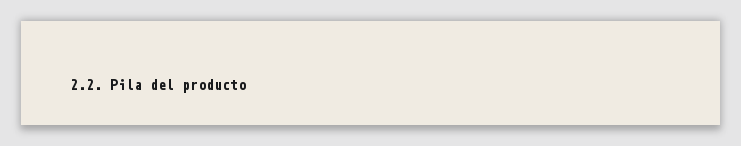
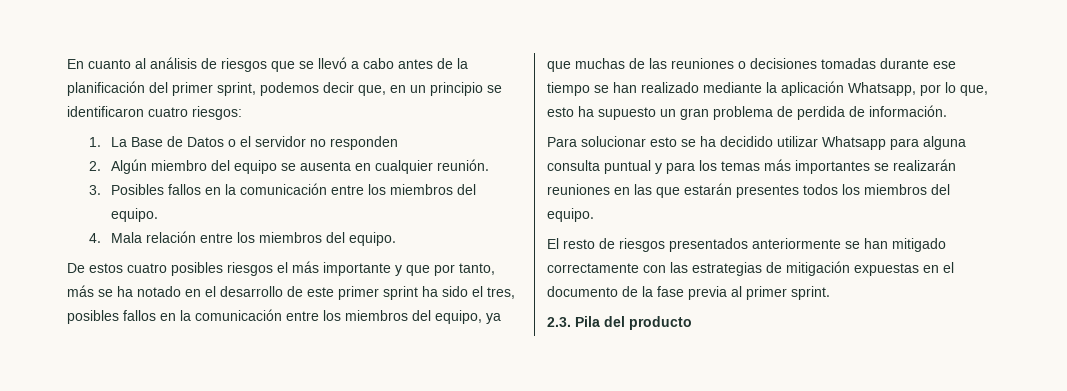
[70,79,102,90] 2.2. -> [67,57,468,72] [67,81,502,96] [67,106,242,120] [88,136,398,150] [88,159,489,174] [88,183,476,195] [110,208,158,222] [88,231,396,246] [67,261,495,276] [67,285,515,300] [67,309,501,324] [547,58,956,72] [547,81,988,96] [547,105,947,120] [547,136,966,150] [547,159,956,174] [547,183,950,198] [547,208,594,222] [547,238,946,252] [547,261,954,276] [547,286,830,300] [547,317,571,327] En cuanto al análisis de riesgos que se llevó a cabo antes de la planificación del primer sprint, podemos decir que, en un principio se identificaron cuatro riesgos: // 1. La Base de Datos o el servidor no responden // 2. Algún miembro del equipo se ausenta en cualquier reunión. // 3. Posibles fallos en la comunicación entre los miembros del equipo. // 4. Mala relación entre los miembros del equipo. // De estos cuatro posibles riesgos el más importante y que por tanto, más se ha notado en el desarrollo de este primer sprint ha sido el tres, posibles fallos en la comunicación entre los miembros del equipo, ya que muchas de las reuniones o decisiones tomadas durante ese tiempo se han realizado mediante la aplicación Whatsapp, por lo que, esto ha supuesto un gran problema de perdida de información. // Para solucionar esto se ha decidido utilizar Whatsapp para alguna consulta puntual y para los temas más importantes se realizarán reuniones en las que estarán presentes todos los miembros del equipo. // El resto de riesgos presentados anteriormente se han mitigado correctamente con las estrategias de mitigación expuestas en el documento de la fase previa al primer sprint. // 2.3.

